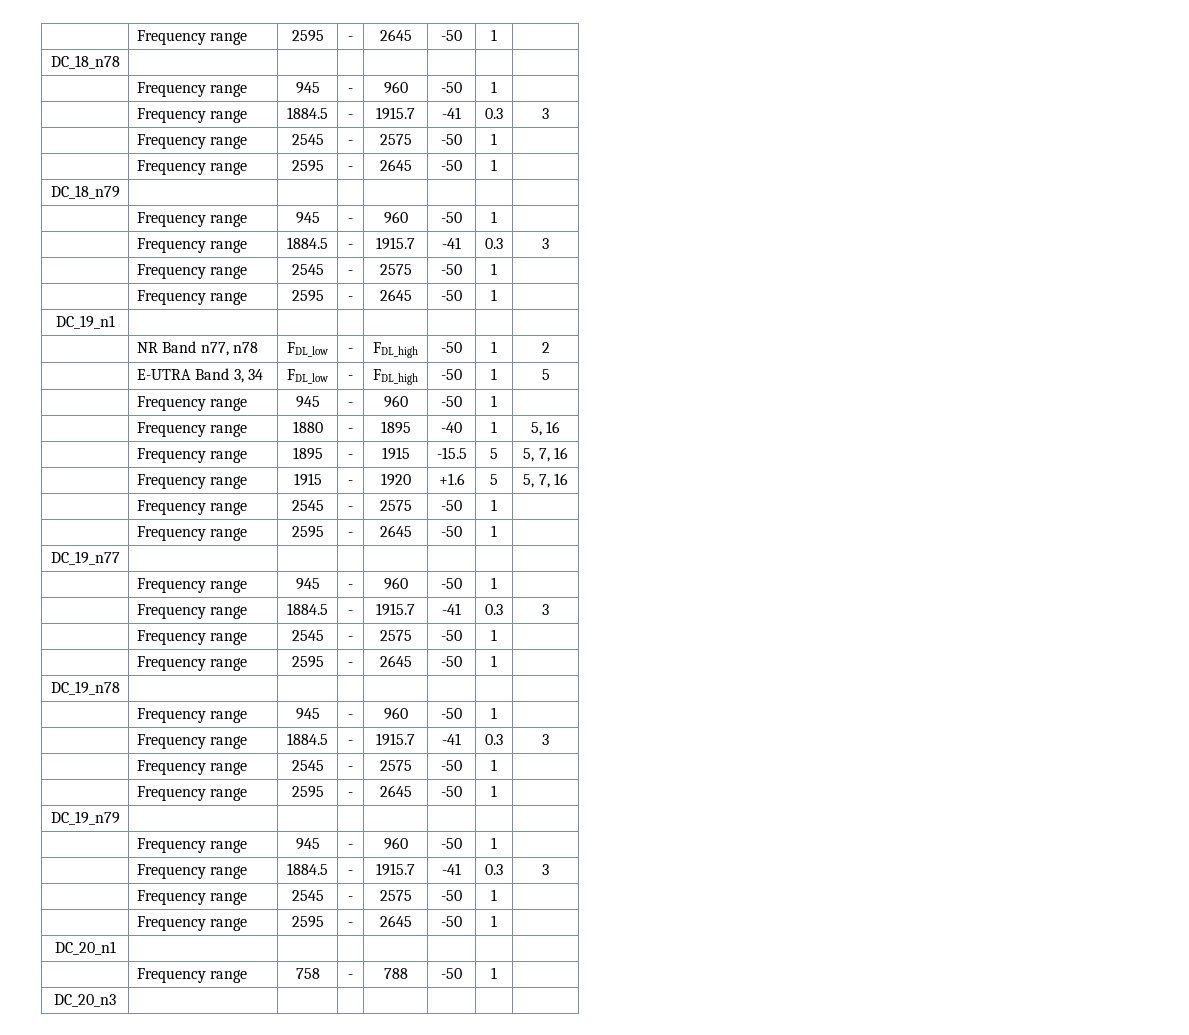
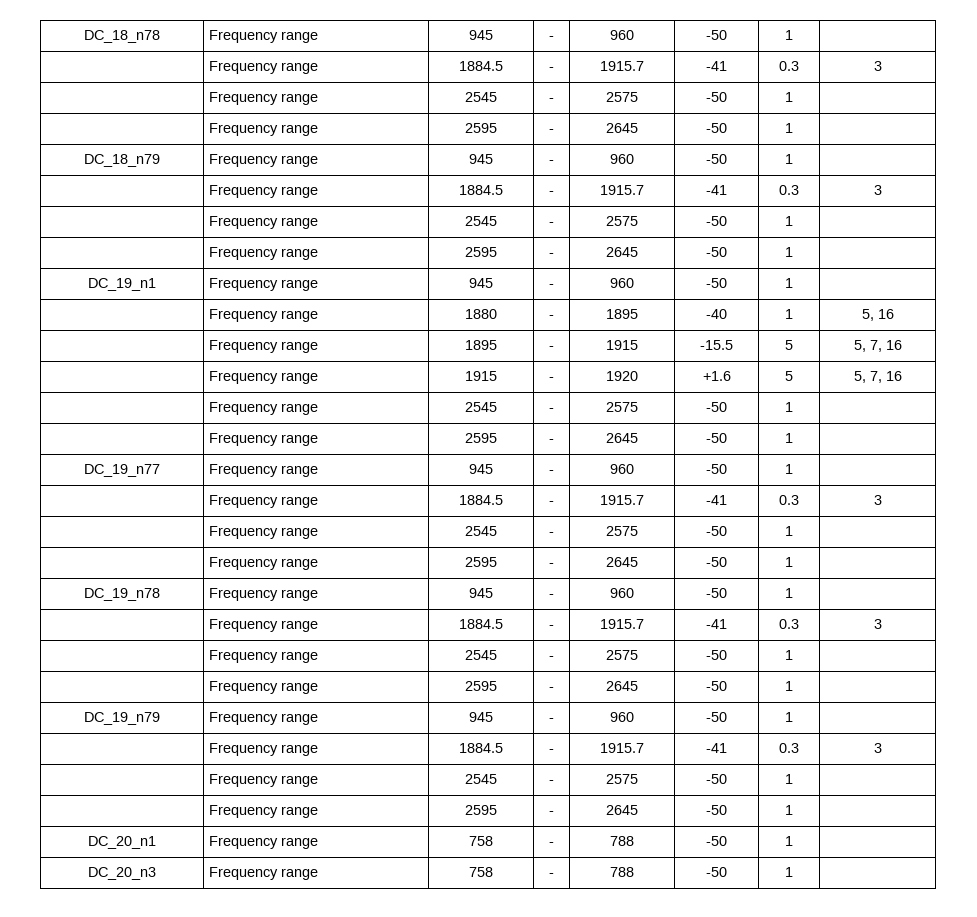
[136,30,248,45] [291,30,324,42] [348,36,353,41] [379,29,412,41] [441,30,462,41] [491,29,497,41] | Frequency range | 2595 | - | 2645 | -50 | 1 | // -> (84, 36) none
(120, 62) | | | | | | // | -> (160, 36) none
(120, 192) | | | | | | // | -> (160, 160) none
[136,341,258,356] [287,342,328,357] [348,348,353,353] [372,342,418,358] [441,342,462,353] [491,341,497,353] [541,342,550,353] [136,368,263,383] [287,369,328,384] [348,375,353,380] [372,369,418,385] [441,369,462,380] [491,368,497,380] [541,369,550,380] | | | | | | // | NR Band n77, n78 | FDL_low | - | FDL_high | -50 | 1 | 2 // | E-UTRA Band 3, 34 | FDL_low | - | FDL_high | -50 | 1 | 5 // | -> (156, 284) none
(120, 558) | | | | | | // | -> (160, 470) none
(120, 688) | | | | | | // | -> (160, 594) none
(120, 818) | | | | | | // | -> (160, 718) none
(116, 948) | | | | | | // | -> (156, 842) none
(116, 1000) | | | | | -> [209,867,319,880] [469,867,493,877] [549,873,554,877] [610,867,634,877] [706,867,727,877] [785,867,793,877] Frequency range | 758 | - | 788 | -50 | 1

